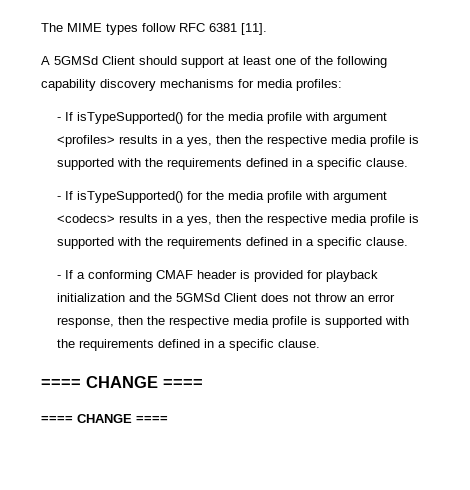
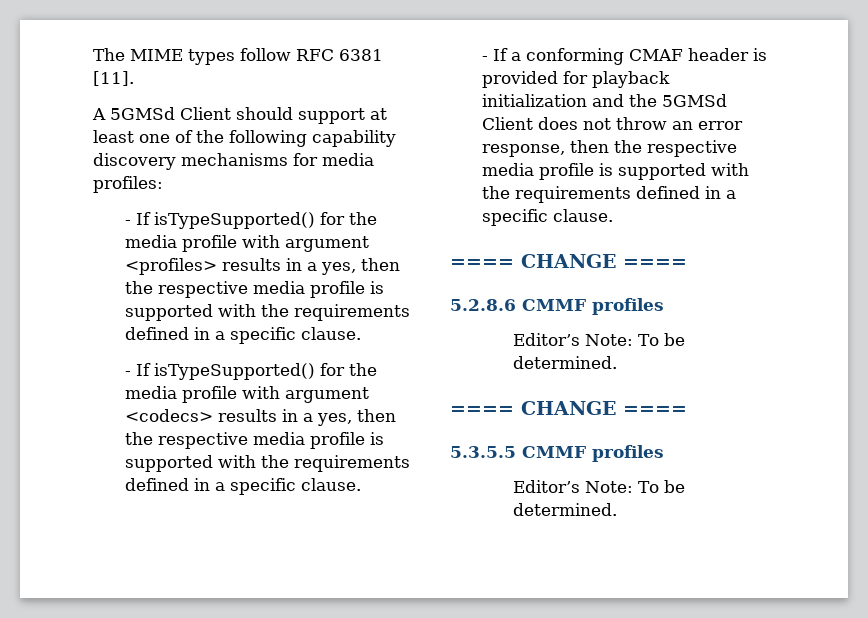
[41,414,168,423] ==== CHANGE ==== -> [450,298,664,315] [513,333,686,346] [513,356,618,369] [450,401,687,415] [450,445,664,462] [513,480,686,493] [513,503,618,516] 5.2.8.6 CMMF profiles // Editor’s Note: To be determined. // ==== CHANGE ==== // 5.3.5.5 CMMF profiles // Editor’s Note: To be determined.

